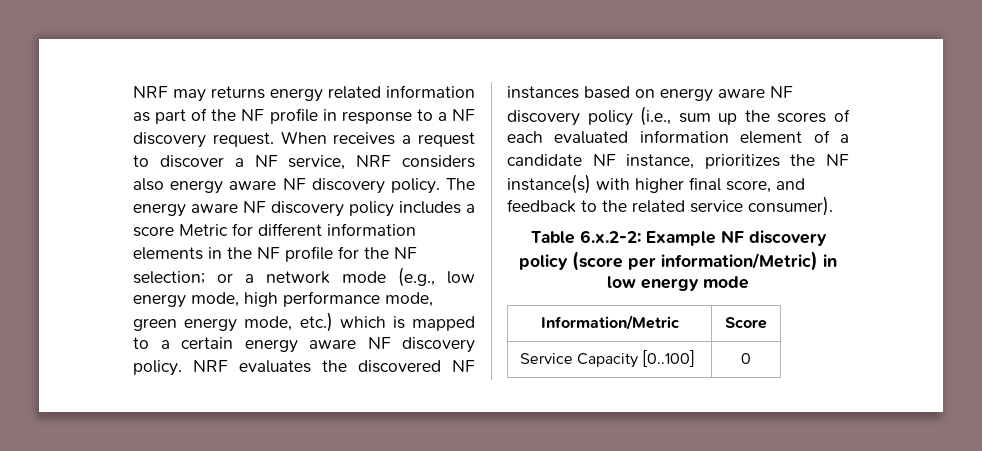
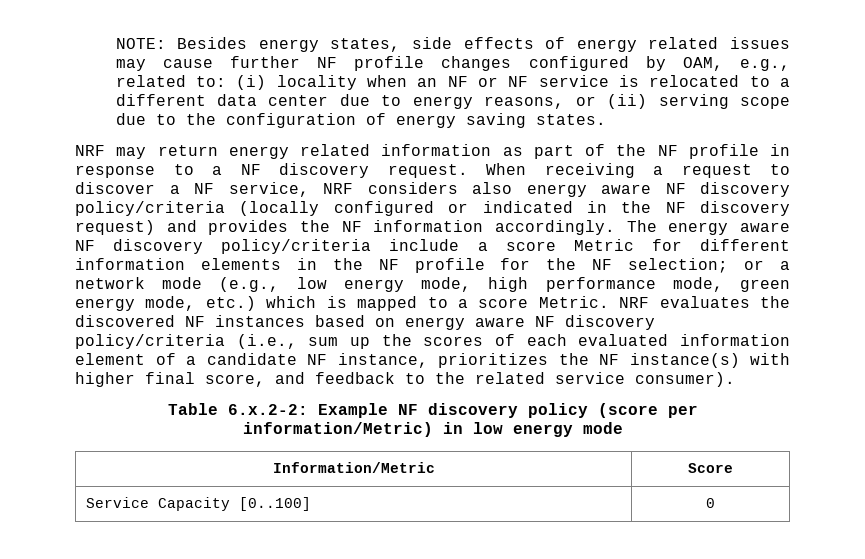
(133, 92) none -> [115,37,790,52] [115,56,790,71] [115,75,790,90] [115,94,790,109] [115,113,606,128] NOTE: Besides energy states, side effects of energy related issues may cause further NF profile changes configured by OAM, e.g., related to: (i) locality when an NF or NF service is relocated to a different data center due to energy reasons, or (ii) serving scope due to the configuration of energy saving states. //
[211,86,265,99] returns -> [157,145,218,156] return
[333,132,396,145] receives -> [544,163,635,178] receiving
[390,178,440,194] policy. -> [75,201,790,216] [75,220,615,235] policy/criteria (locally configured or indicated in the NF discovery request) and provides the NF information accordingly.
[349,201,461,217] policy includes -> [221,239,460,254] policy/criteria include
[181,337,475,353] [133,360,182,376] certain energy aware NF discovery policy. -> [478,296,609,308] score Metric.
[587,110,633,126] policy -> [75,334,225,349] policy/criteria

